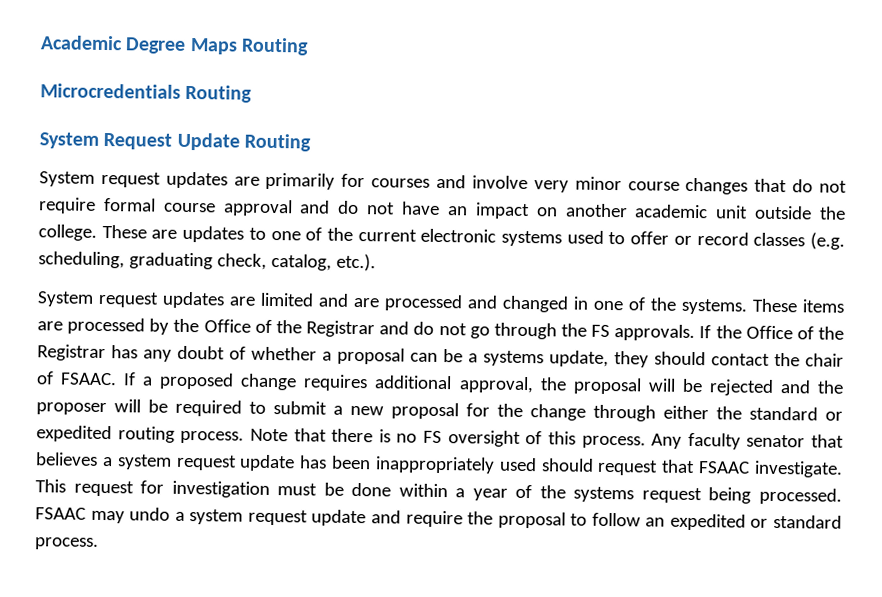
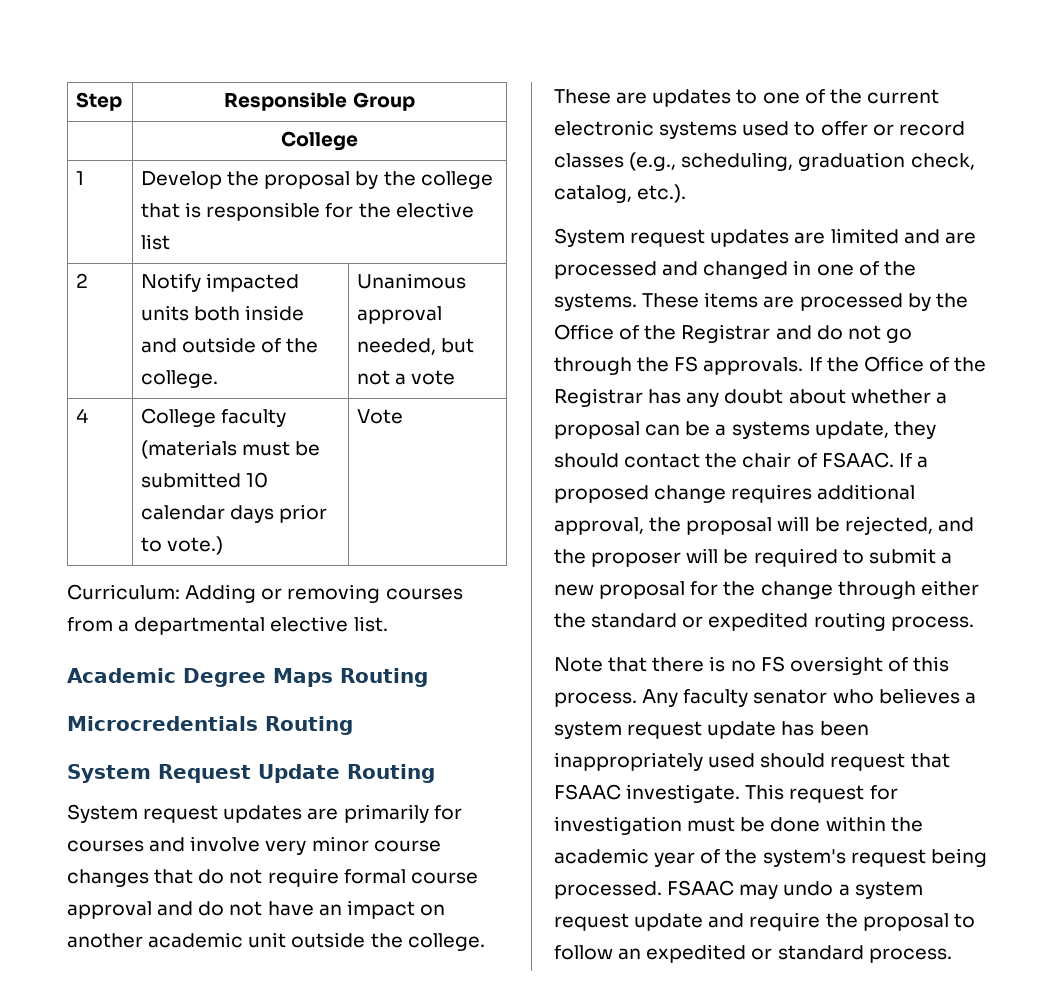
(40, 43) none -> [76,92,123,111] [224,92,415,111] [281,131,358,151] [76,171,85,185] [141,171,493,189] [141,202,474,221] [141,234,171,250] [76,273,89,288] [141,273,300,292] [141,305,305,321] [141,337,319,353] [141,370,219,388] [357,273,467,289] [357,306,443,324] [357,338,475,355] [357,370,456,385] [76,408,89,423] [141,408,287,427] [141,440,321,459] [141,472,269,488] [141,504,328,523] [141,536,224,555] [357,409,404,424] [67,584,463,603] [67,616,388,635] Step | Responsible Group // | College // 1 | Develop the proposal by the college that is responsible for the elective list // 2 | Notify impacted units both inside and outside of the college. | Unanimous approval needed, but not a vote // 4 | College faculty (materials must be submitted 10 calendar days prior to vote.) | Vote // Curriculum: Adding or removing courses from a departmental elective list. //
[810,232,846,250] [38,251,213,270] (e.g. scheduling, graduating -> [629,152,906,171] (e.g., scheduling, graduation
[229,346,246,360] of -> [788,389,846,404] about
[708,379,774,396] rejected -> [844,516,933,535] rejected,
(245, 437) none -> (974, 623) //
[811,434,844,448] that -> [832,689,874,704] who
[455,488,466,498] a -> [890,817,923,832] [554,848,649,864] the academic
[573,486,635,503] systems -> [762,849,846,867] system's

